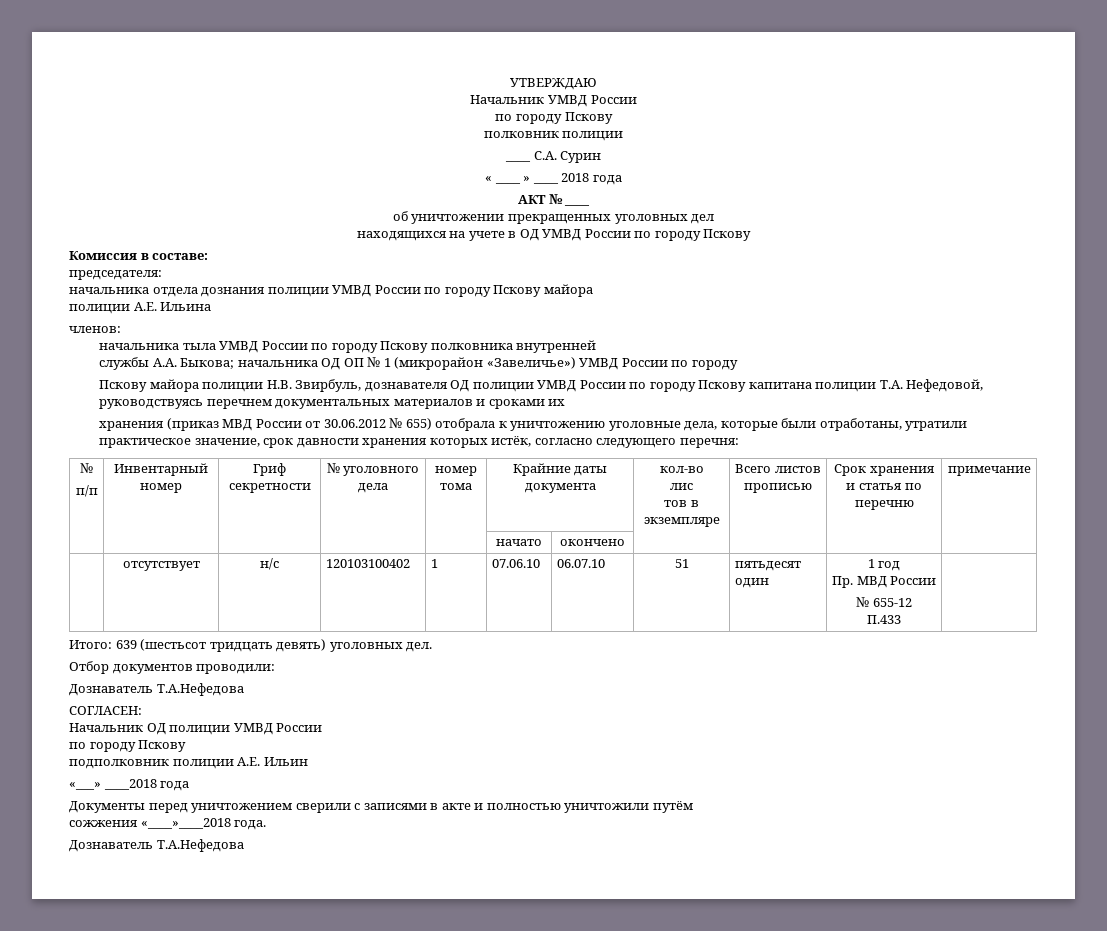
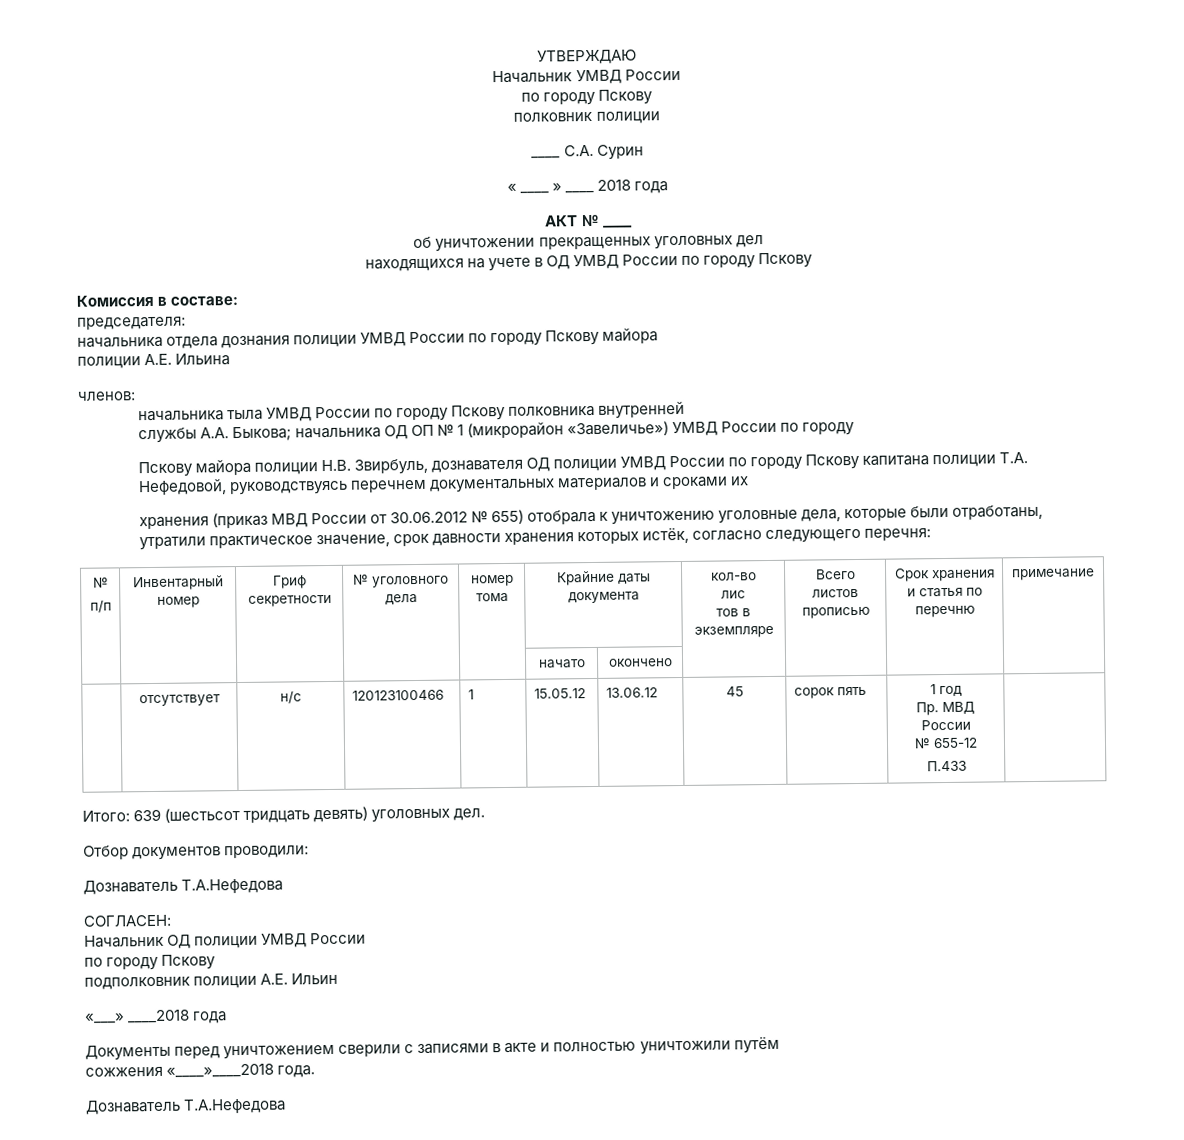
[325,559,410,568] [430,559,438,568] [491,559,540,568] [556,559,605,568] [674,559,689,568] [734,561,801,571] [734,578,769,588] 120103100402 | 1 | 07.06.10 | 06.07.10 | 51 | пятьдесят один -> [351,689,444,701] [467,689,474,700] [533,688,586,699] [605,687,658,698] [725,686,744,697] [793,686,867,699] 120123100466 | 1 | 15.05.12 | 13.06.12 | 45 | сорок пять

